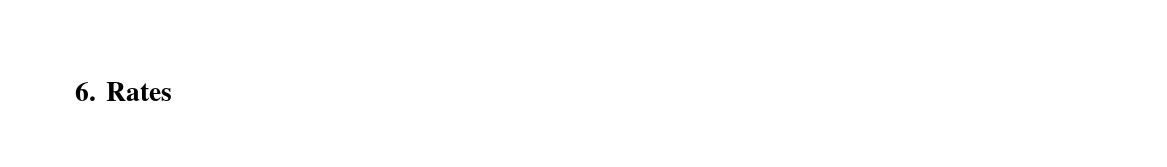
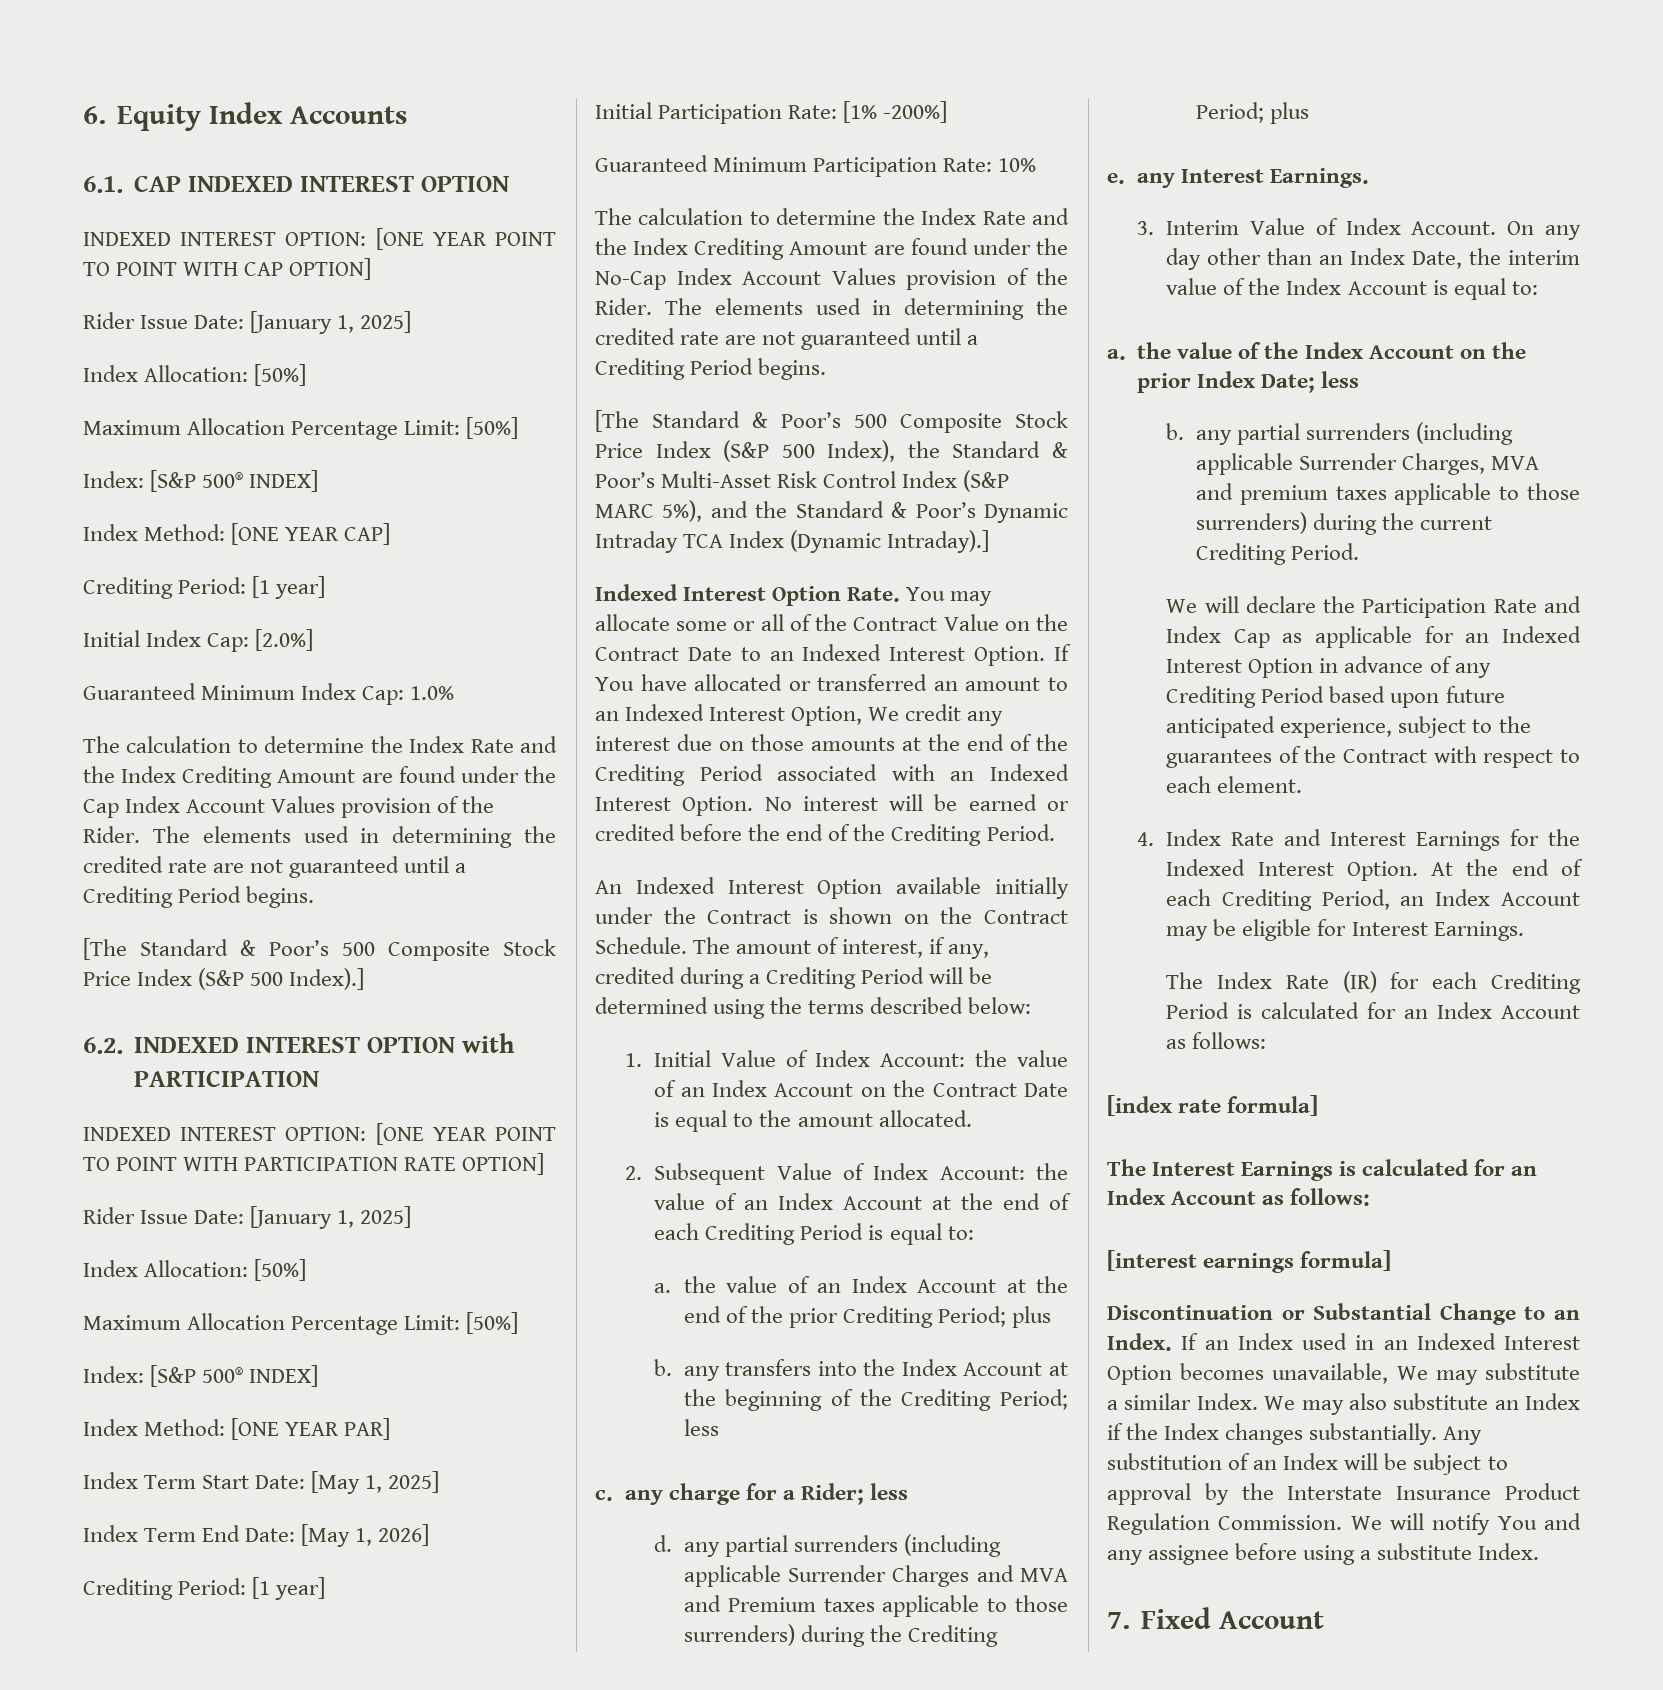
[105,82,172,101] Rates -> [117,102,408,131] [83,175,510,193] [83,228,556,250] [83,258,372,280] [83,311,412,334] [83,364,307,386] [83,417,519,440] [83,470,319,492] [83,523,391,545] [83,576,326,599] [83,629,314,652] [83,683,455,705] [83,736,557,753] [83,766,556,788] [83,796,495,818] [83,826,556,848] [83,856,467,878] [83,886,315,908] [83,938,556,961] [83,968,365,990] [83,1033,516,1054] [134,1070,320,1087] [83,1123,556,1145] [83,1153,545,1175] [83,1206,412,1229] [83,1259,307,1281] [83,1312,519,1335] [83,1365,319,1387] [83,1418,391,1440] [83,1471,440,1494] [83,1524,430,1547] [83,1577,326,1600] [595,101,948,124] [595,155,1037,177] [595,208,1069,225] [595,238,1068,260] [595,268,1068,290] [595,298,1068,320] [595,328,979,350] [595,358,827,380] [595,410,1068,433] [595,440,1068,462] [595,470,1010,492] [595,500,1068,523] [595,530,990,553] [595,584,993,606] [595,614,1068,631] [595,644,1071,666] [595,674,1068,691] [595,704,1004,726] [595,734,1068,751] [595,764,1069,786] [595,794,1069,816] [595,824,1055,846] [595,877,1069,899] [595,907,1068,924] [595,937,990,959] [595,967,993,989] [595,997,1032,1019] [624,1050,1068,1067] [654,1080,1068,1097] [654,1110,972,1132] [624,1163,1068,1185] [654,1193,1071,1210] [654,1223,974,1245] [654,1276,1068,1293] [683,1306,1052,1328] [654,1359,1068,1381] [683,1389,1068,1411] [683,1419,719,1436] [595,1483,908,1505] [654,1534,1002,1557] [683,1565,1068,1587] [683,1595,1068,1617] [683,1624,999,1647] [1195,102,1309,124] [1107,168,1369,188] [1136,218,1581,240] [1166,248,1580,270] [1166,278,1538,300] [1107,342,1526,360] [1137,371,1360,393] [1166,422,1514,445] [1195,453,1540,475] [1195,483,1580,505] [1195,512,1493,535] [1195,543,1359,565] [1166,596,1581,618] [1166,626,1581,648] [1166,656,1491,678] [1166,686,1505,708] [1166,716,1531,738] [1166,746,1580,768] [1166,776,1303,793] [1136,829,1580,851] [1166,859,1583,881] [1166,889,1580,911] [1166,919,1524,941] [1166,971,1581,994] [1166,1002,1580,1019] [1166,1032,1267,1049] [1107,1095,1319,1116] [1107,1159,1538,1181] [1107,1188,1371,1206] [1107,1250,1392,1273] [1107,1303,1580,1325] [1107,1333,1580,1351] [1107,1363,1580,1385] [1107,1393,1580,1415] [1107,1423,1483,1445] [1107,1453,1508,1475] [1107,1483,1580,1505] [1107,1513,1581,1535] [1107,1543,1540,1565] [1107,1607,1325,1629] Equity Index Accounts // 6.1. CAP INDEXED INTEREST OPTION // INDEXED INTEREST OPTION: [ONE YEAR POINT TO POINT WITH CAP OPTION] // Rider Issue Date: [January 1, 2025] // Index Allocation: [50%] // Maximum Allocation Percentage Limit: [50%] // Index: [S&P 500® INDEX] // Index Method: [ONE YEAR CAP] // Crediting Period: [1 year] // Initial Index Cap: [2.0%] // Guaranteed Minimum Index Cap: 1.0% // The calculation to determine the Index Rate and the Index Crediting Amount are found under the Cap Index Account Values provision of the Rider. The elements used in determining the credited rate are not guaranteed until a Crediting Period begins. // [The Standard & Poor’s 500 Composite Stock Price Index (S&P 500 Index).] // 6.2. INDEXED INTEREST OPTION with PARTICIPATION // INDEXED INTEREST OPTION: [ONE YEAR POINT TO POINT WITH PARTICIPATION RATE OPTION] // Rider Issue Date: [January 1, 2025] // Index Allocation: [50%] // Maximum Allocation Percentage Limit: [50%] // Index: [S&P 500® INDEX] // Index Method: [ONE YEAR PAR] // Index Term Start Date: [May 1, 2025] // Index Term End Date: [May 1, 2026] // Crediting Period: [1 year] // Initial Participation Rate: [1% -200%] // Guaranteed Minimum Participation Rate: 10% // The calculation to determine the Index Rate and the Index Crediting Amount are found under the No-Cap Index Account Values provision of the Rider. The elements used in determining the credited rate are not guaranteed until a Crediting Period begins. // [The Standard & Poor’s 500 Composite Stock Price Index (S&P 500 Index), the Standard & Poor’s Multi-Asset Risk Control Index (S&P MARC 5%), and the Standard & Poor’s Dynamic Intraday TCA Index (Dynamic Intraday).] // Indexed Interest Option Rate. You may allocate some or all of the Contract Value on the Contract Date to an Indexed Interest Option. If You have allocated or transferred an amount to an Indexed Interest Option, We credit any interest due on those amounts at the end of the Crediting Period associated with an Indexed Interest Option. No interest will be earned or credited before the end of the Crediting Period. // An Indexed Interest Option available initially under the Contract is shown on the Contract Schedule. The amount of interest, if any, credited during a Crediting Period will be determined using the terms described below: // 1. Initial Value of Index Account: the value of an Index Account on the Contract Date is equal to the amount allocated. // 2. Subsequent Value of Index Account: the value of an Index Account at the end of each Crediting Period is equal to: // a. the value of an Index Account at the end of the prior Crediting Period; plus // b. any transfers into the Index Account at the beginning of the Crediting Period; less // c. any charge for a Rider; less // d. any partial surrenders (including applicable Surrender Charges and MVA and Premium taxes applicable to those surrenders) during the Crediting Period; plus // e. any Interest Earnings. // 3. Interim Value of Index Account. On any day other than an Index Date, the interim value of the Index Account is equal to: // a. the value of the Index Account on the prior Index Date; less // b. any partial surrenders (including applicable Surrender Charges, MVA and premium taxes applicable to those surrenders) during the current Crediting Period. // We will declare the Participation Rate and Index Cap as applicable for an Indexed Interest Option in advance of any Crediting Period based upon future anticipated experience, subject to the guarantees of the Contract with respect to each element. // 4. Index Rate and Interest Earnings for the Indexed Interest Option. At the end of each Crediting Period, an Index Account may be eligible for Interest Earnings. // The Index Rate (IR) for each Crediting Period is calculated for an Index Account as follows: // [index rate formula] // The Interest Earnings is calculated for an Index Account as follows: // [interest earnings formula] // Discontinuation or Substantial Change to an Index. If an Index used in an Indexed Interest Option becomes unavailable, We may substitute a similar Index. We may also substitute an Index if the Index changes substantially. Any substitution of an Index will be subject to approval by the Interstate Insurance Product Regulation Commission. We will notify You and any assignee before using a substitute Index. // 7. Fixed Account

